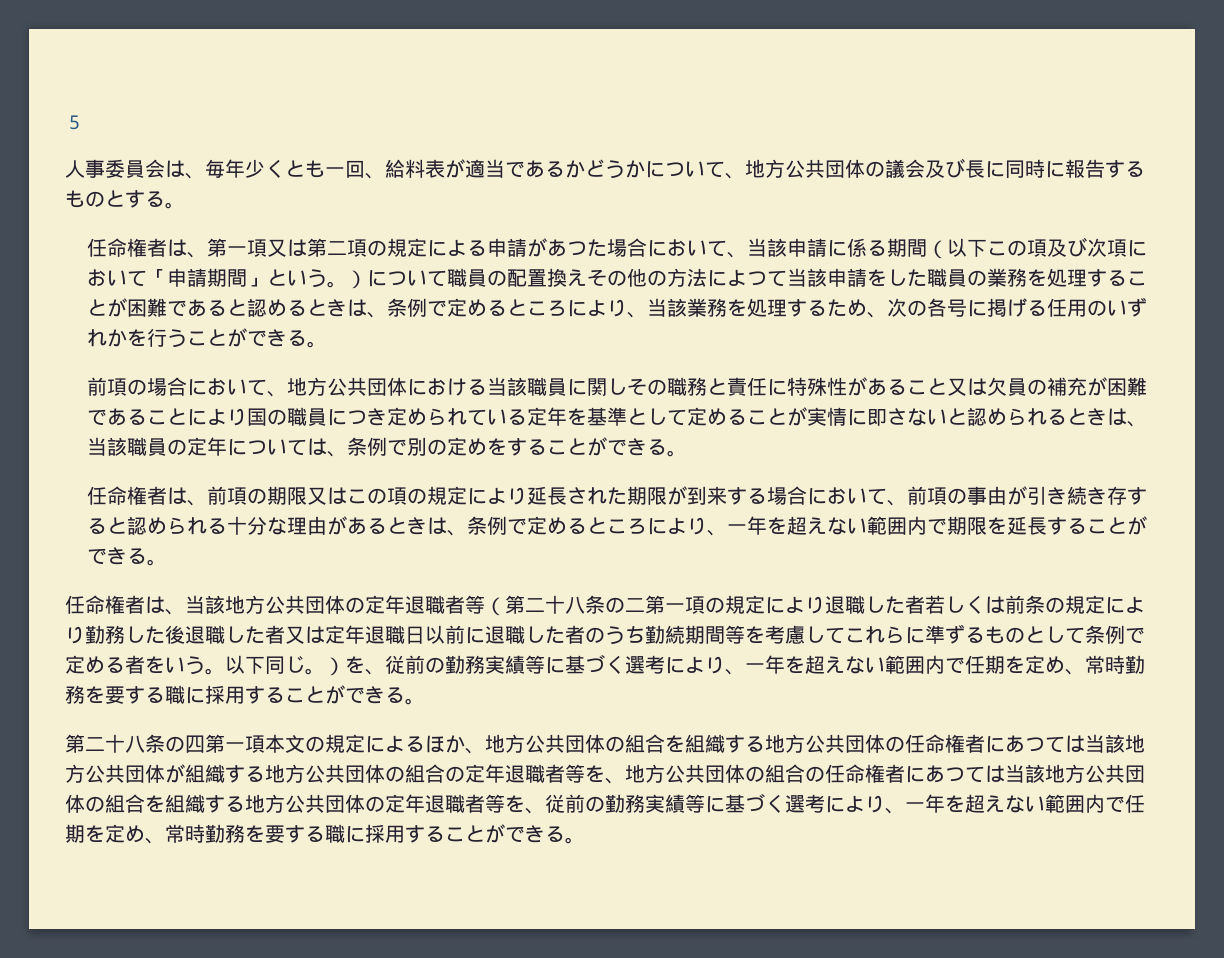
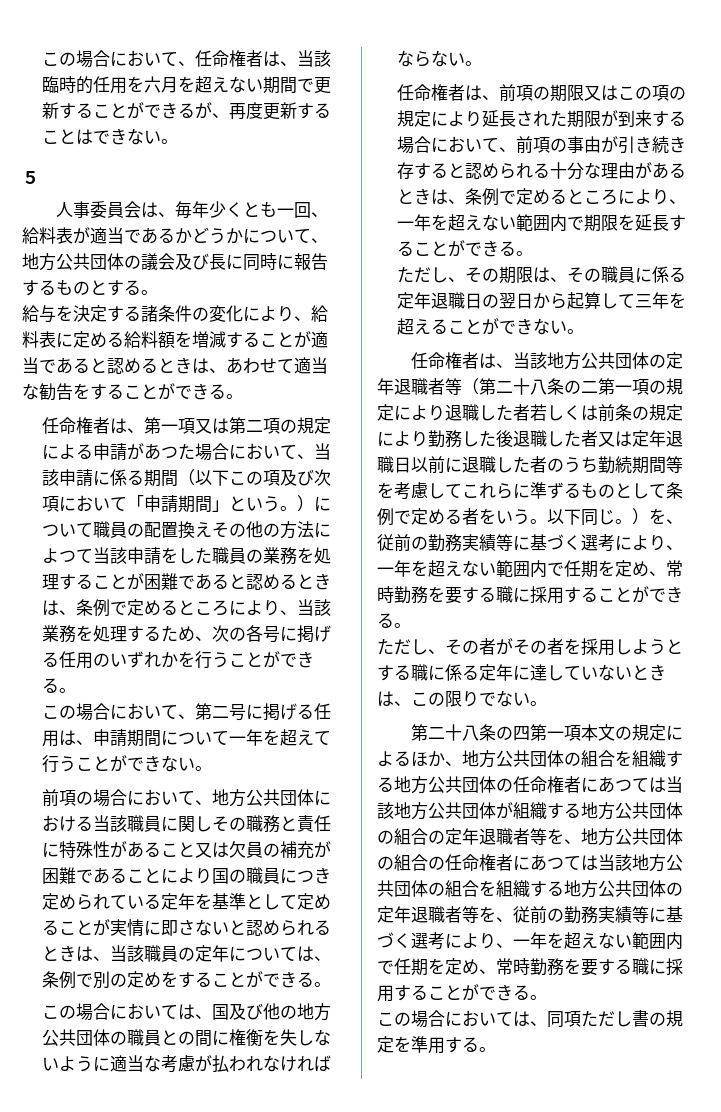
(65, 122) none -> [41,50,331,68] [41,76,331,94] [41,102,331,120] [41,128,178,145] この場合において、任命権者は、当該臨時的任用を六月を超えない期間で更新することができるが、再度更新することはできない。 //
(185, 205) none -> [22,305,328,323] [22,331,328,348] [22,357,328,374] [22,383,243,401] // 給与を決定する諸条件の変化により、給料表に定める給料額を増減することが適当であると認めるときは、あわせて適当な勧告をすることができる。
(328, 344) none -> [41,703,331,721] [41,729,331,747] [41,755,212,773] // この場合において、第二号に掲げる任用は、申請期間について一年を超えて行うことができない。
(688, 453) none -> [41,1003,331,1021] [41,1029,331,1047] [41,1055,331,1073] [396,50,482,67] // この場合においては、国及び他の地方公共団体の職員との間に権衡を失しないように適当な考慮が払われなければならない。
(168, 562) none -> [396,266,686,284] [396,292,686,309] [396,318,584,335] // ただし、その期限は、その職員に係る定年退職日の翌日から起算して三年を超えることができない。
(425, 701) none -> [377,638,683,656] [377,664,666,681] [377,690,547,707] // ただし、その者がその者を採用しようとする職に係る定年に達していないときは、この限りでない。
(585, 840) none -> [377,1010,683,1028] [377,1036,496,1054] // この場合においては、同項ただし書の規定を準用する。

